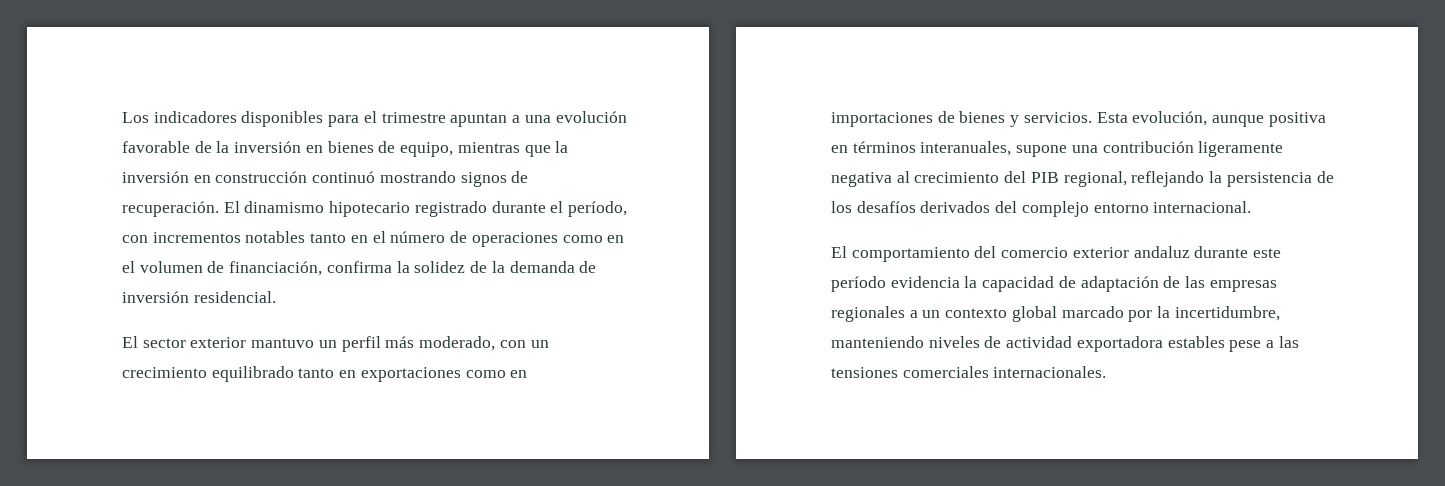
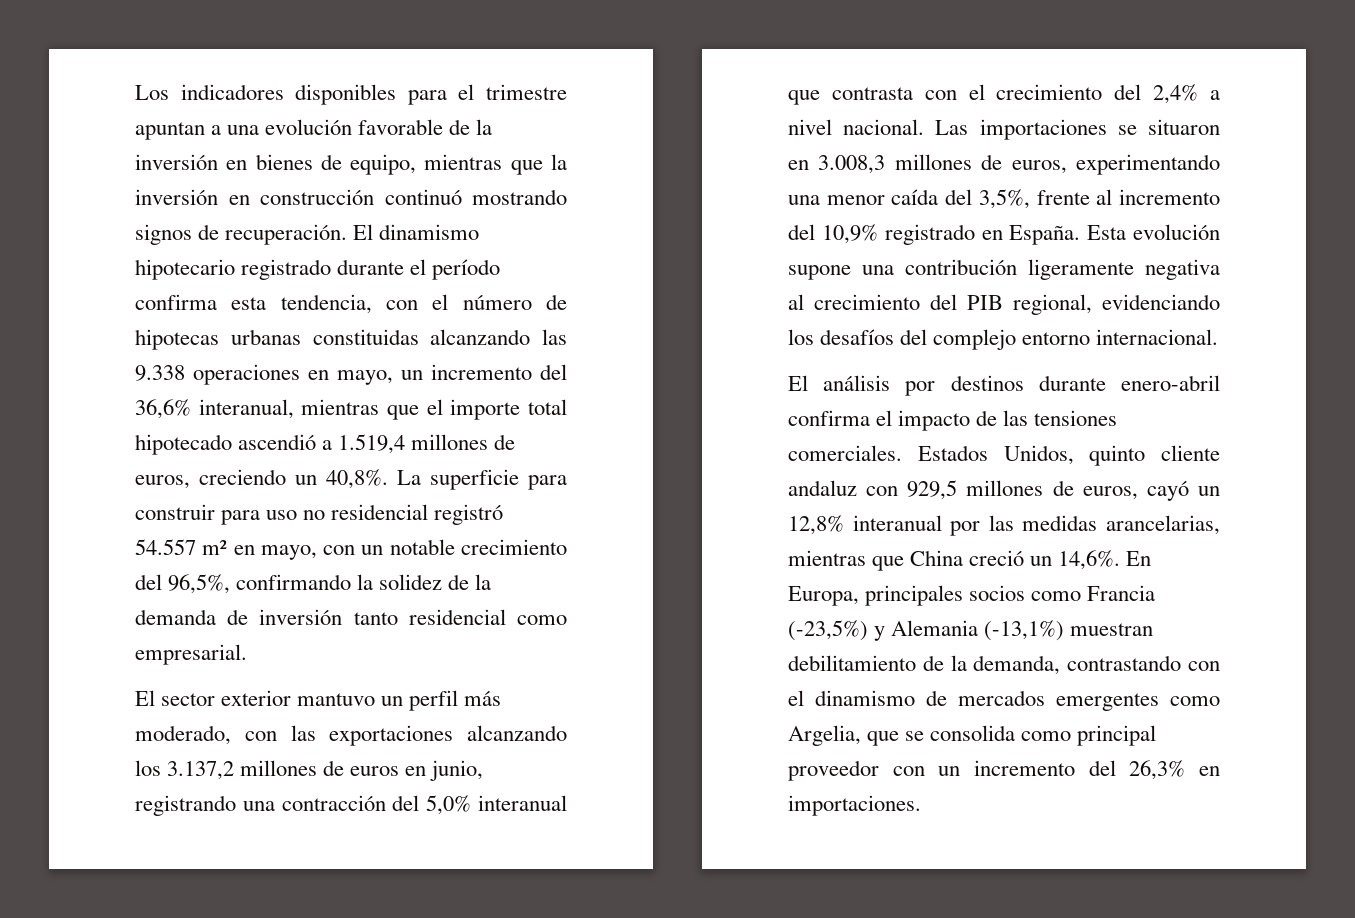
[568,201,628,217] [122,231,625,247] [122,261,392,276] período, con incrementos notables tanto en el número de operaciones como en el volumen de financiación, confirma -> [432,259,501,280] [135,294,567,314] [135,329,567,350] [135,364,567,385] [135,399,567,420] [135,434,516,455] [135,469,567,490] [135,504,504,525] [135,539,567,560] [135,574,352,594] período confirma esta tendencia, con el número de hipotecas urbanas constituidas alcanzando las 9.338 operaciones en mayo, un incremento del 36,6% interanual, mientras que el importe total hipotecado ascendió a 1.519,4 millones de euros, creciendo un 40,8%. La superficie para construir para uso no residencial registró 54.557 m² en mayo, con un notable crecimiento del 96,5%, confirmando
[193,291,276,303] residencial. -> [353,609,567,625] [135,644,247,665] tanto residencial como empresarial.
[530,340,549,348] [122,366,528,382] [831,111,1326,127] [831,141,1012,156] un crecimiento equilibrado tanto en exportaciones como en importaciones de bienes y servicios. Esta evolución, aunque positiva en términos interanuales, -> [290,725,567,746] [135,760,484,781] [135,795,567,816] [788,84,1220,105] [788,119,1220,140] [788,154,1220,175] [788,189,1220,209] [788,224,1220,245] las exportaciones alcanzando los 3.137,2 millones de euros en junio, registrando una contracción del 5,0% interanual que contrasta con el crecimiento del 2,4% a nivel nacional. Las importaciones se situaron en 3.008,3 millones de euros, experimentando una menor caída del 3,5%, frente al incremento del 10,9% registrado en España. Esta evolución
[1131,171,1334,187] reflejando la persistencia de -> [1102,294,1220,310] evidenciando
[920,201,991,213] derivados -> (895, 337) none
[851,246,1282,262] [831,276,1277,292] [831,306,1280,322] [831,336,1299,352] [831,366,1107,378] comportamiento del comercio exterior andaluz durante este período evidencia la capacidad de adaptación de las empresas regionales a un contexto global marcado por la incertidumbre, manteniendo niveles de actividad exportadora estables pese a las tensiones comerciales internacionales. -> [823,375,1220,396] [788,410,1118,431] [788,445,1220,466] [788,480,1220,501] [788,515,1220,536] [788,550,1152,571] [788,585,1156,606] [788,620,1154,641] [788,655,1220,675] [788,690,1220,711] [788,725,1157,746] [788,760,1220,781] [788,795,921,816] análisis por destinos durante enero-abril confirma el impacto de las tensiones comerciales. Estados Unidos, quinto cliente andaluz con 929,5 millones de euros, cayó un 12,8% interanual por las medidas arancelarias, mientras que China creció un 14,6%. En Europa, principales socios como Francia (-23,5%) y Alemania (-13,1%) muestran debilitamiento de la demanda, contrastando con el dinamismo de mercados emergentes como Argelia, que se consolida como principal proveedor con un incremento del 26,3% en importaciones.

